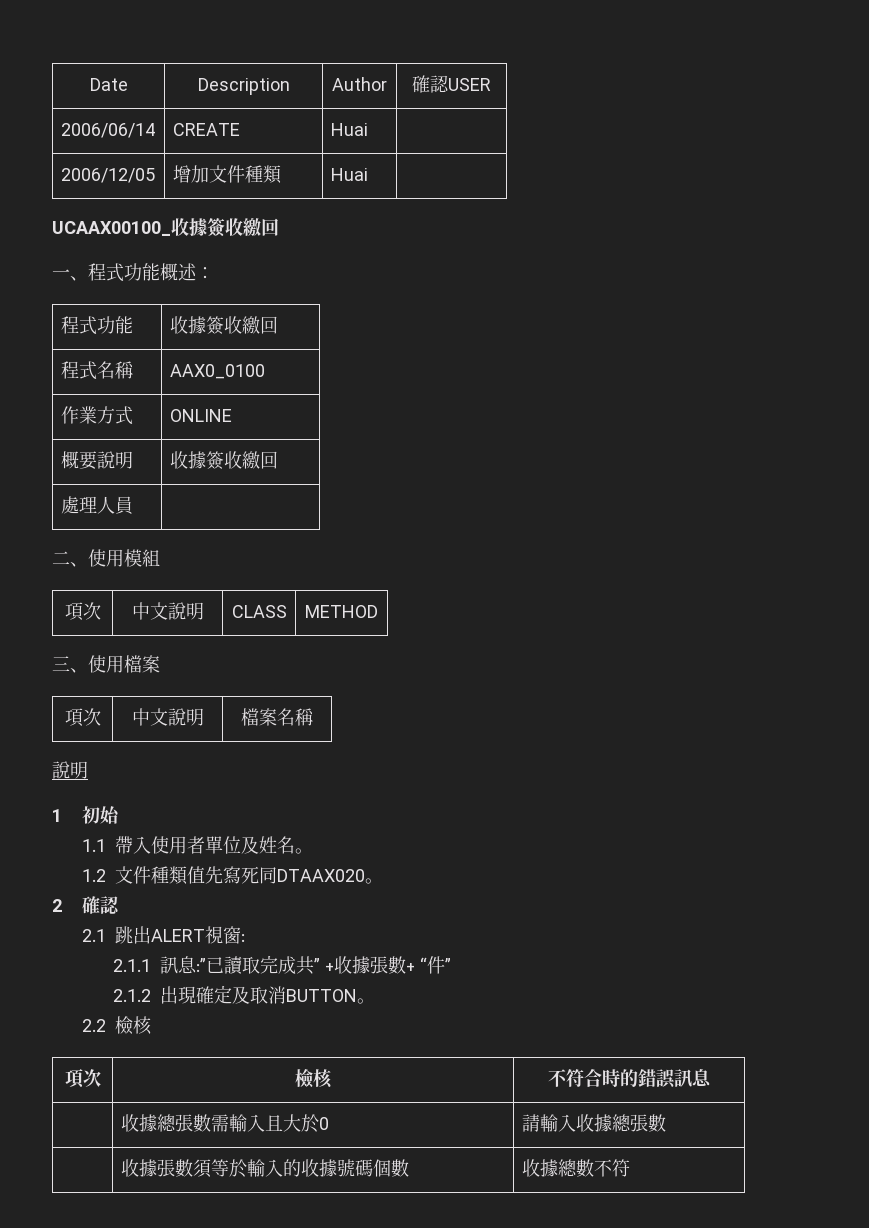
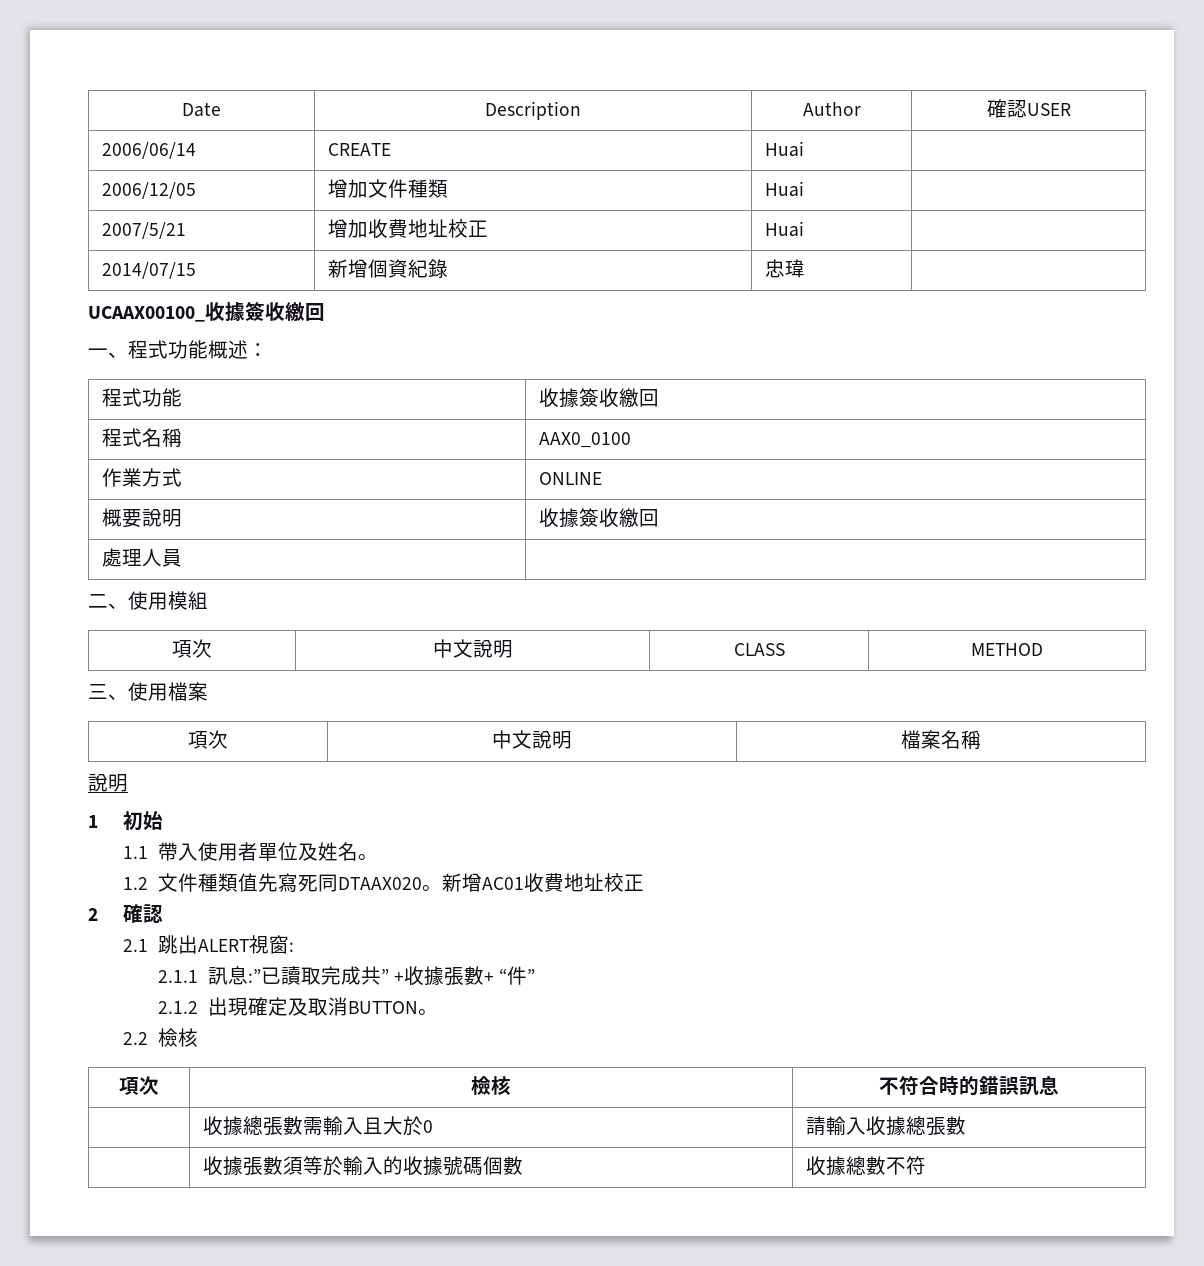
(368, 174) none -> [101,222,186,239] [327,219,488,239] [764,221,804,237] [101,262,196,279] [327,259,448,278] [764,259,805,278] // 2007/5/21 | 增加收費地址校正 | Huai | // 2014/07/15 | 新增個資紀錄 | 忠瑋 |
(384, 881) none -> [441,873,644,893] 新增AC01收費地址校正

